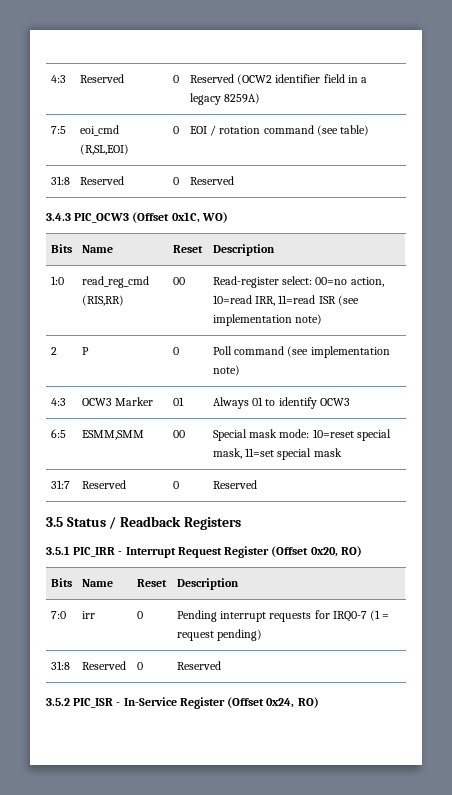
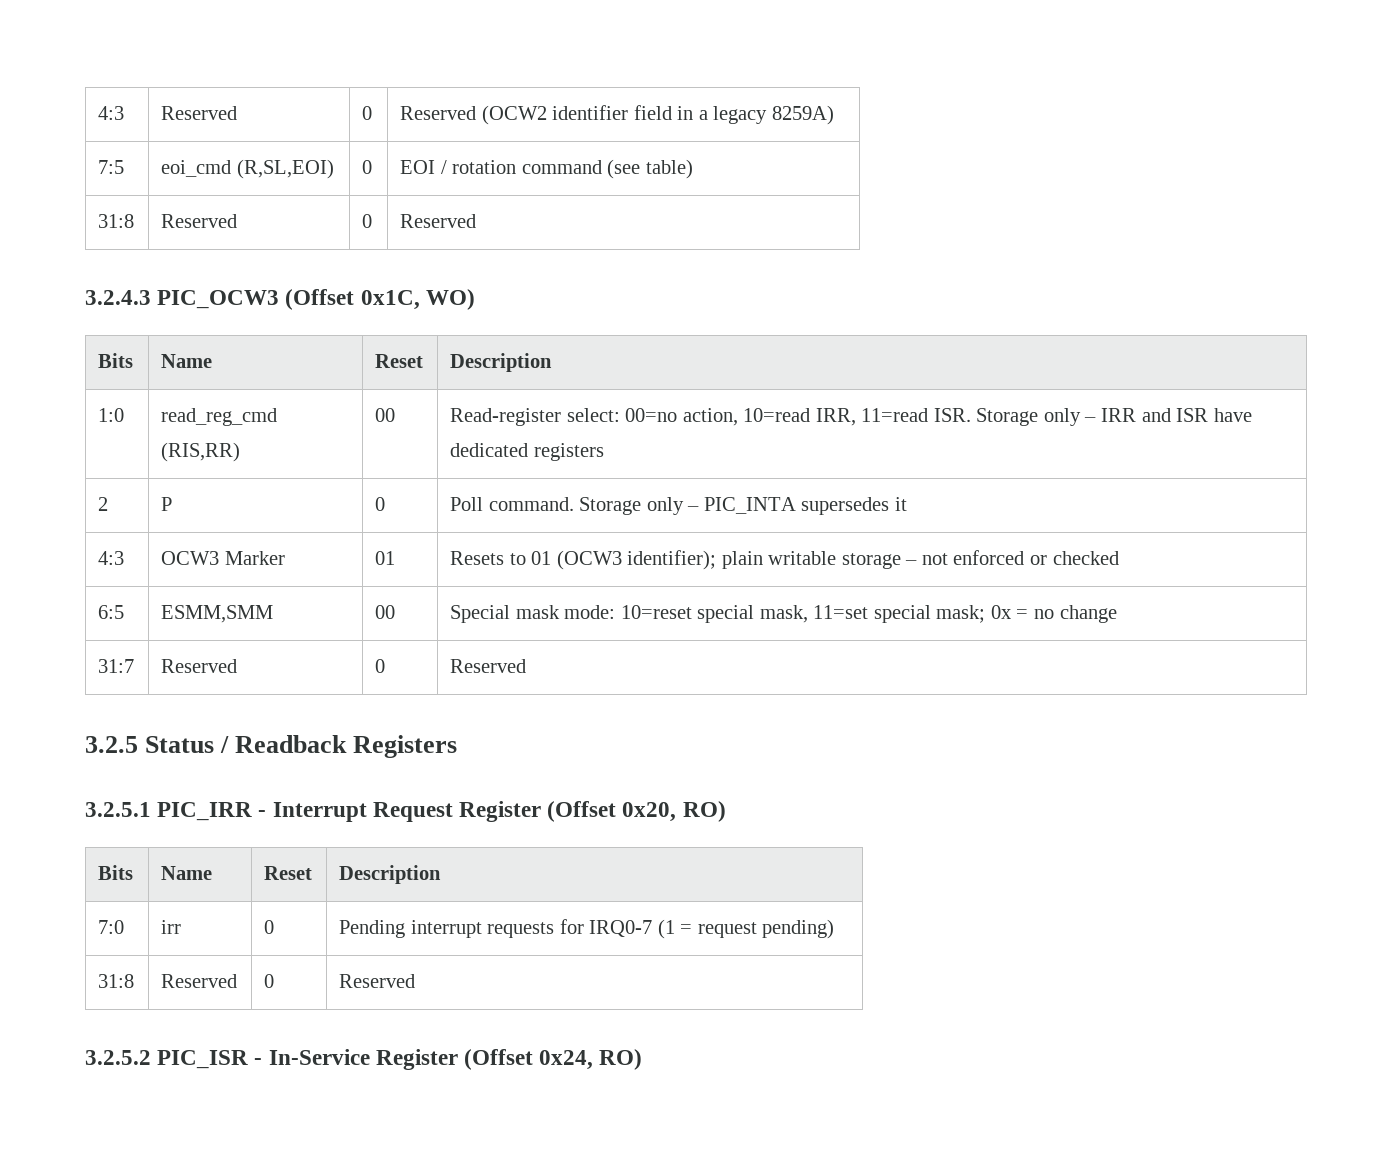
[46,213,71,221] 3.4.3 -> [85,290,151,305] 3.2.4.3
[318,295,359,306] [212,314,323,326] [50,347,57,355] [81,347,89,355] [172,347,179,355] [212,346,390,358] [212,365,240,376] [50,398,66,406] [81,397,154,406] [172,397,184,406] [212,397,350,409] ISR (see implementation note) // 2 | P | 0 | Poll command (see implementation note) // 4:3 | OCW3 Marker | 01 | Always 01 to identify OCW3 -> [933,408,1252,426] [450,443,604,461] [98,497,109,511] [161,497,173,511] [375,497,386,511] [450,497,907,515] [98,551,125,565] [161,551,285,565] [375,551,396,565] [450,550,1119,570] ISR. Storage only – IRR and ISR have dedicated registers // 2 | P | 0 | Poll command. Storage only – PIC_INTA supersedes it // 4:3 | OCW3 Marker | 01 | Resets to 01 (OCW3 identifier); plain writable storage – not enforced or checked
[313,448,342,457] mask -> [936,605,1117,623] mask; 0x = no change
[46,517,63,527] 3.5 -> [85,736,138,753] 3.2.5
[46,546,70,555] 3.5.1 -> [85,802,151,817] 3.2.5.1
[46,698,70,706] 3.5.2 -> [85,1050,151,1065] 3.2.5.2

